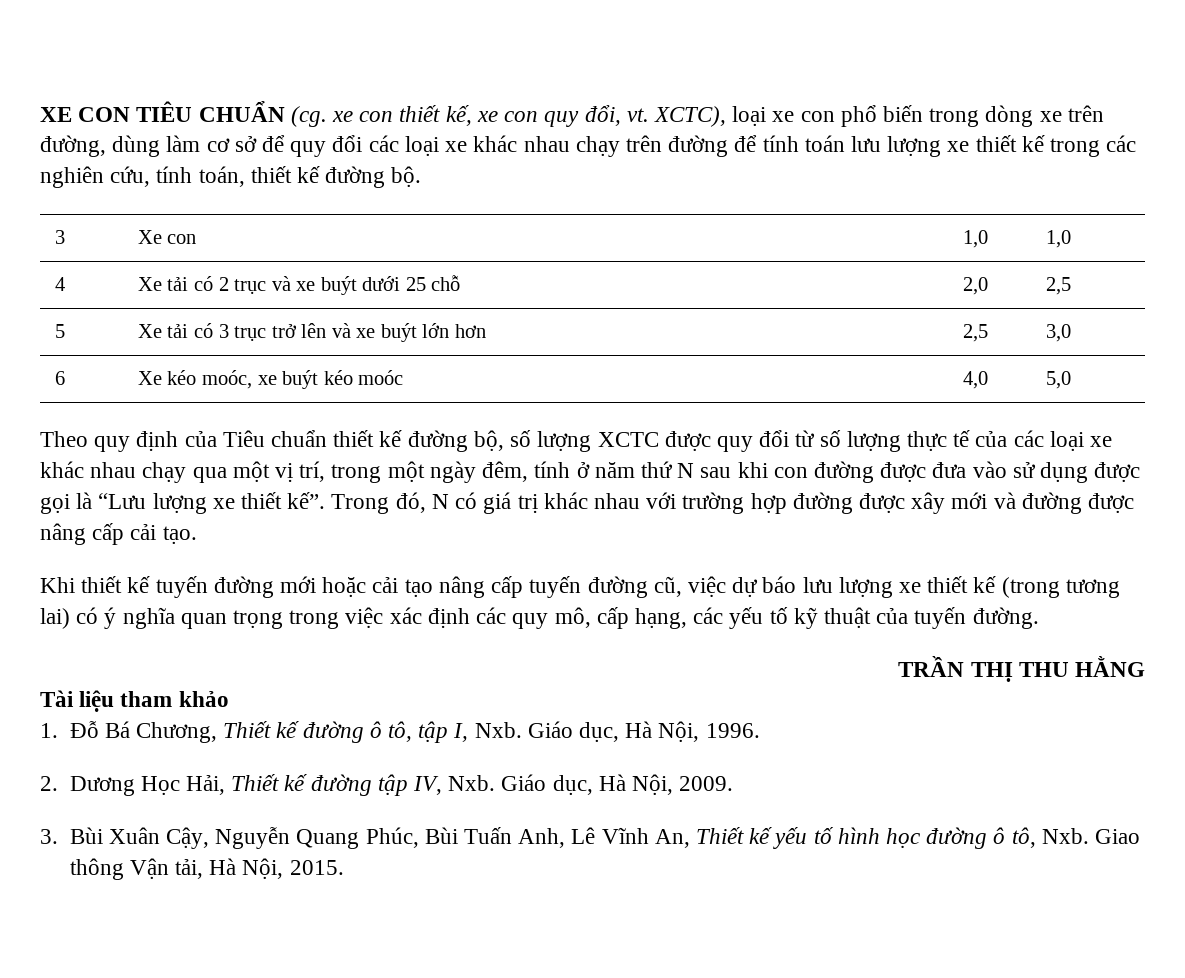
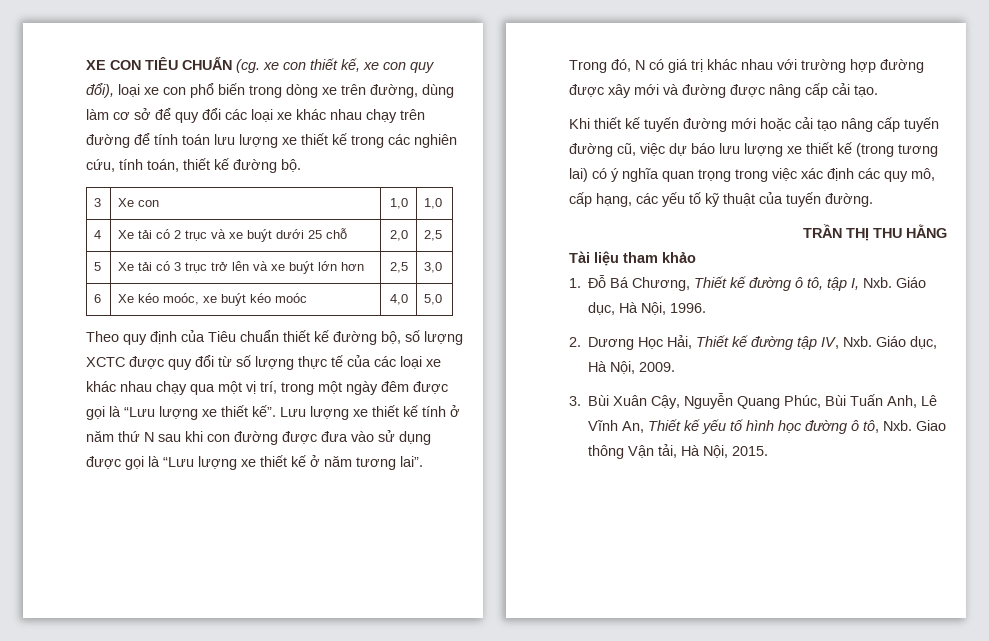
[584,105,726,127] đổi, vt. XCTC), -> [86,83,114,98] đổi),
[482,461,529,482] đêm, -> [381,381,448,394] [86,405,418,420] đêm được gọi là “Lưu lượng xe thiết kế”. Lưu lượng xe thiết kế
[287,492,326,509] kế”. -> [291,455,423,470] kế ở năm tương lai”.

